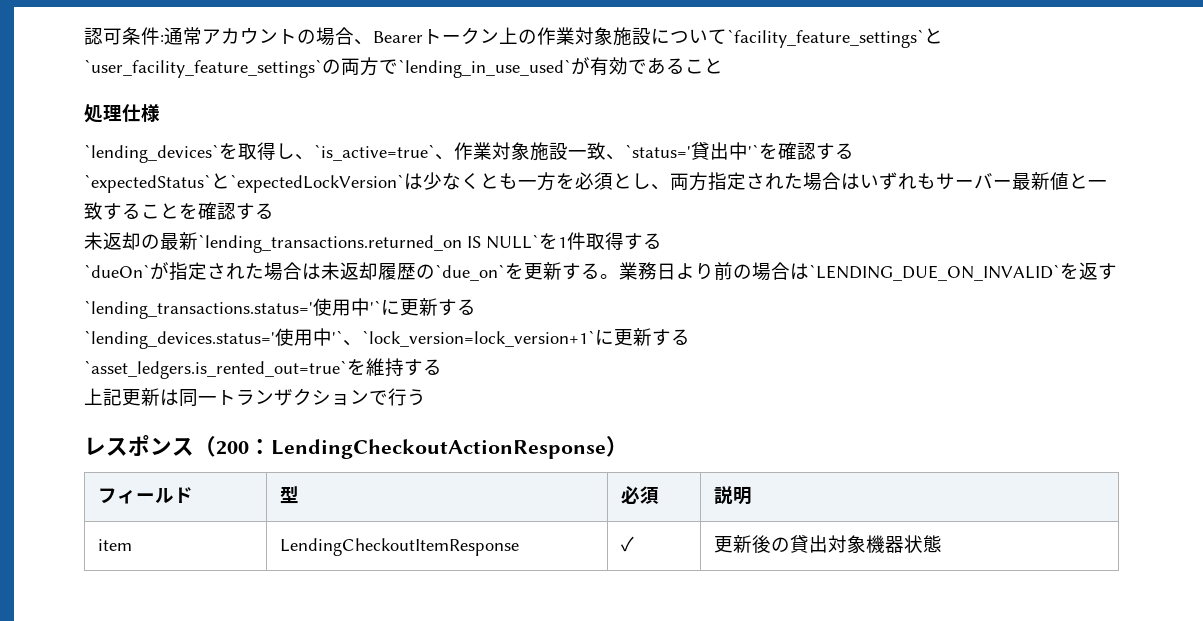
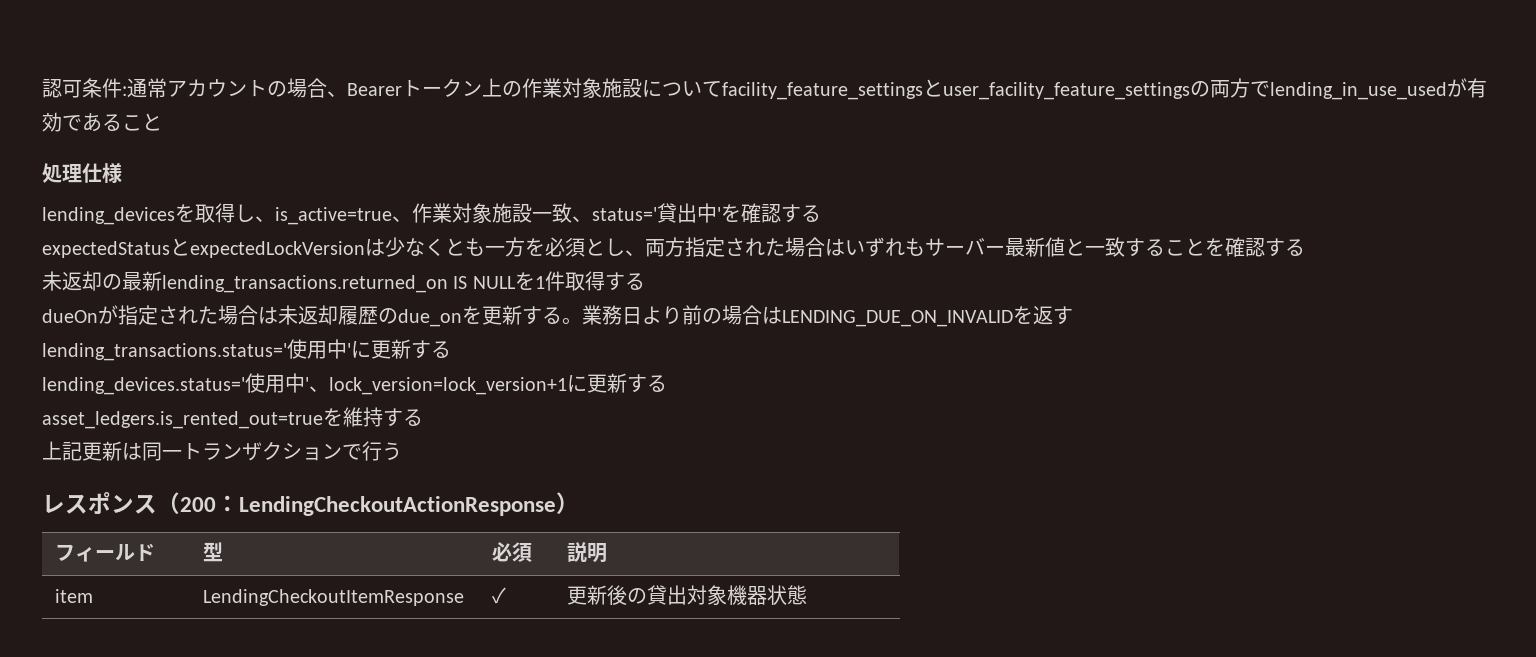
[727,28,943,48] [84,59,322,78] `facility_feature_settings`と`user_facility_feature_settings` -> [722,79,1190,100] facility_feature_settingsとuser_facility_feature_settings
[398,59,571,78] `lending_in_use_used` -> [1270,82,1447,100] lending_in_use_used
[84,144,219,163] `lending_devices` -> [42,207,175,225] lending_devices
[314,144,435,161] `is_active=true` -> [275,207,392,225] is_active=true
[625,142,854,160] [84,173,404,193] `status='貸出中'`を確認する // `expectedStatus`と`expectedLockVersion` -> [592,203,821,223] [42,238,365,258] status='貸出中'を確認する // expectedStatusとexpectedLockVersion
[198,234,539,253] `lending_transactions.returned_on IS NULL` -> [162,275,516,293] lending_transactions.returned_on IS NULL
[84,264,150,278] `dueOn` -> [42,309,98,323] dueOn
[435,264,505,281] `due_on` -> [398,309,462,327] due_on
[809,264,1060,281] `LENDING_DUE_ON_INVALID` -> [782,310,1013,327] LENDING_DUE_ON_INVALID
[84,298,476,319] [84,328,690,349] [84,360,347,379] `lending_transactions.status='使用中'`に更新する // `lending_devices.status='使用中'`、`lock_version=lock_version+1`に更新する // `asset_ledgers.is_rented_out=true` -> [42,339,451,361] [42,373,667,395] [42,411,323,429] lending_transactions.status='使用中'に更新する // lending_devices.status='使用中'、lock_version=lock_version+1に更新する // asset_ledgers.is_rented_out=true

